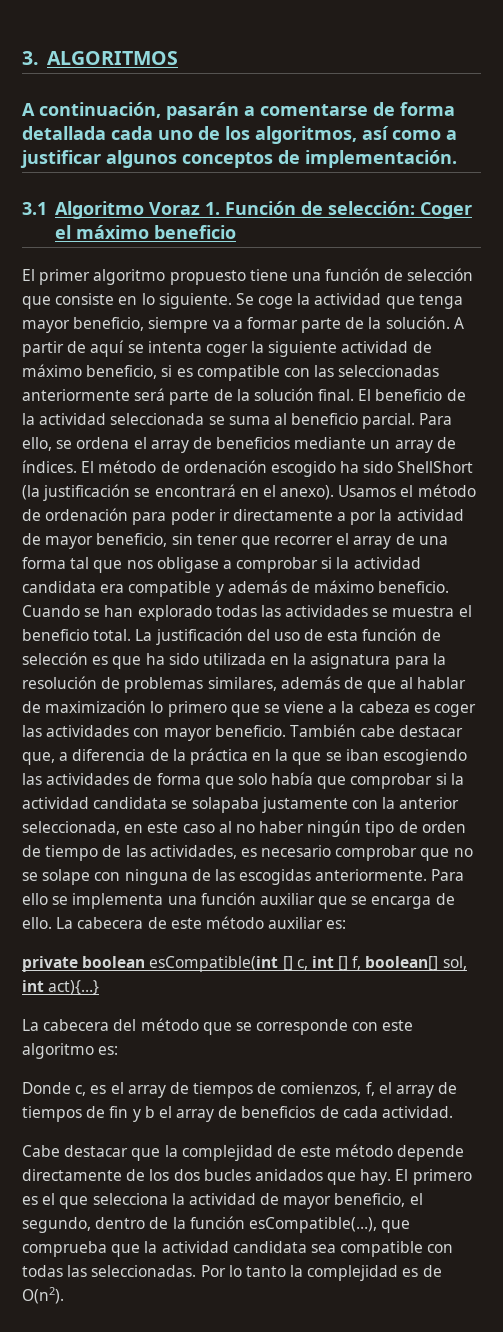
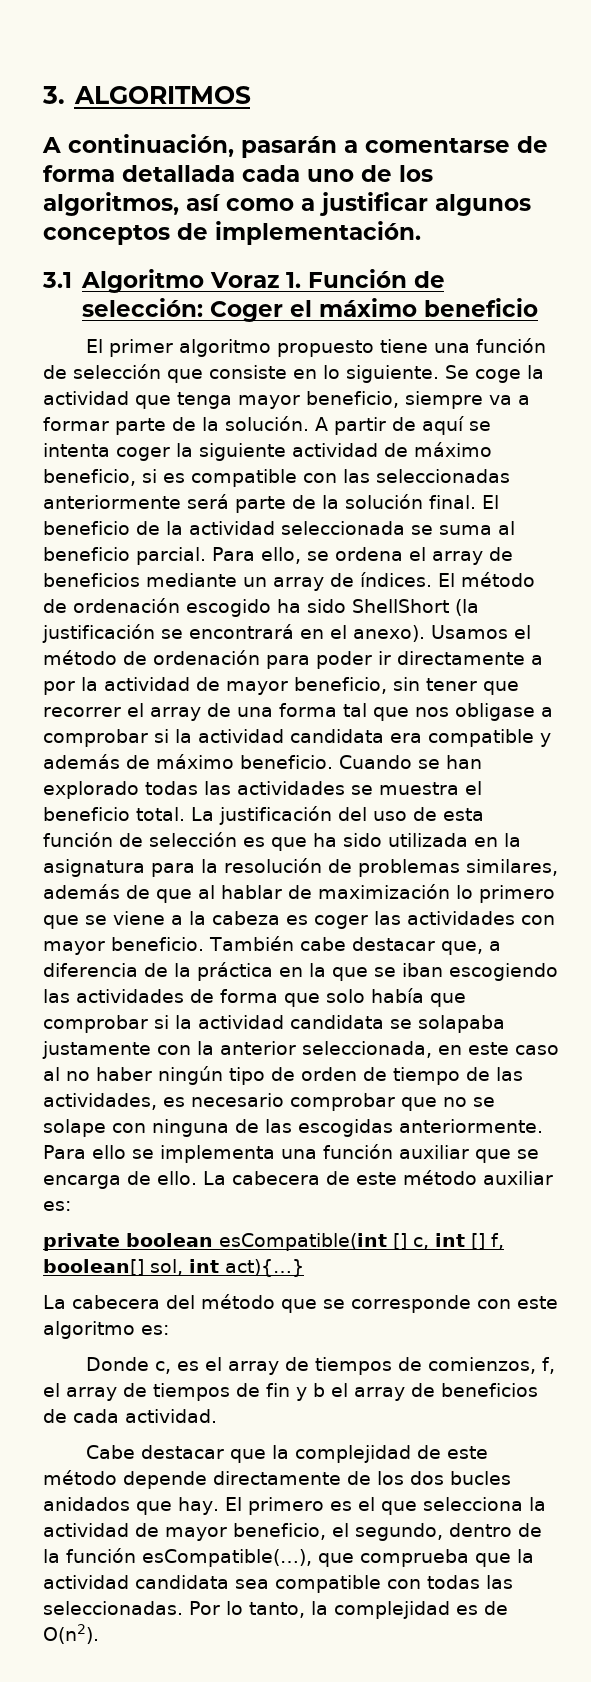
[245,1266,286,1277] tanto -> [248,1602,305,1618] tanto,

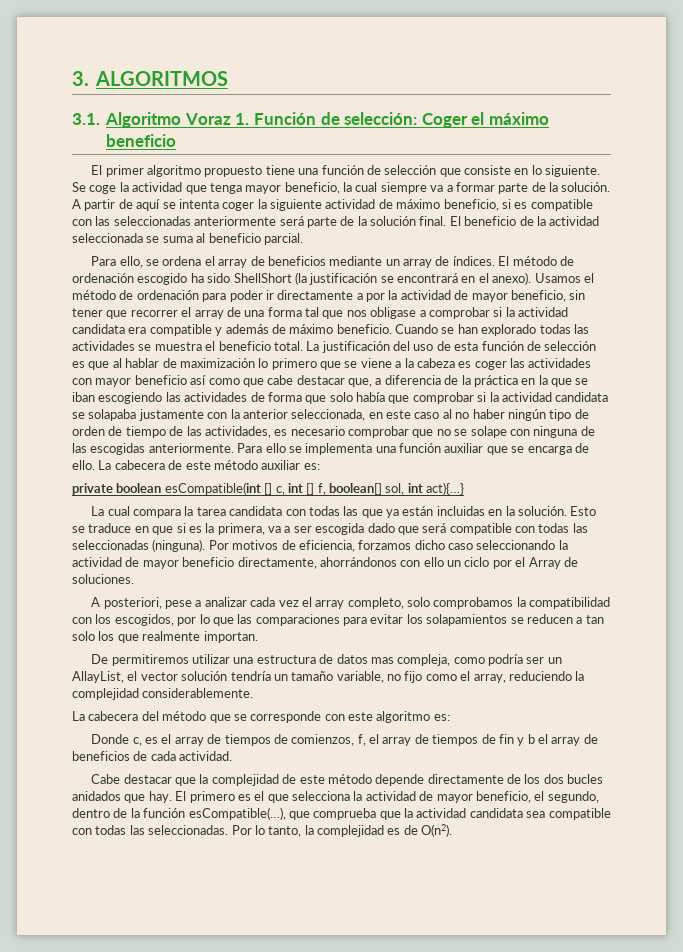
[42,134,548,158] [43,165,433,182] [43,192,531,216] [43,221,421,245] [42,272,72,288] A continuación, pasarán a comentarse de forma detallada cada uno de los algoritmos, así como a justificar algunos conceptos de implementación. // 3.1 -> [72,113,100,125] 3.1.
(399, 399) none -> [343,182,378,192] la cual
(206, 556) none -> (303, 239) //
[313,833,521,847] [43,858,558,877] [43,884,192,903] ha sido utilizada en la asignatura para la resolución de problemas similares, además de que -> (110, 365) none
[111,936,294,951] beneficio. También -> [134,375,264,387] beneficio así como que
(304, 1268) none -> [91,506,597,518] [72,523,588,535] [72,539,568,552] [72,557,578,569] [72,574,134,584] [91,597,611,609] [72,614,604,626] [72,631,258,643] [91,654,562,666] [72,671,585,683] [72,688,254,700] // La cual compara la tarea candidata con todas las que ya están incluidas en la solución. Esto se traduce en que si es la primera, va a ser escogida dado que será compatible con todas las seleccionadas (ninguna). Por motivos de eficiencia, forzamos dicho caso seleccionando la actividad de mayor beneficio directamente, ahorrándonos con ello un ciclo por el Array de soluciones. // A posteriori, pese a analizar cada vez el array completo, solo comprobamos la compatibilidad con los escogidos, por lo que las comparaciones para evitar los solapamientos se reducen a tan solo los que realmente importan. // De permitiremos utilizar una estructura de datos mas compleja, como podría ser un AllayList, el vector solución tendría un tamaño variable, no fijo como el array, reduciendo la complejidad considerablemente.

